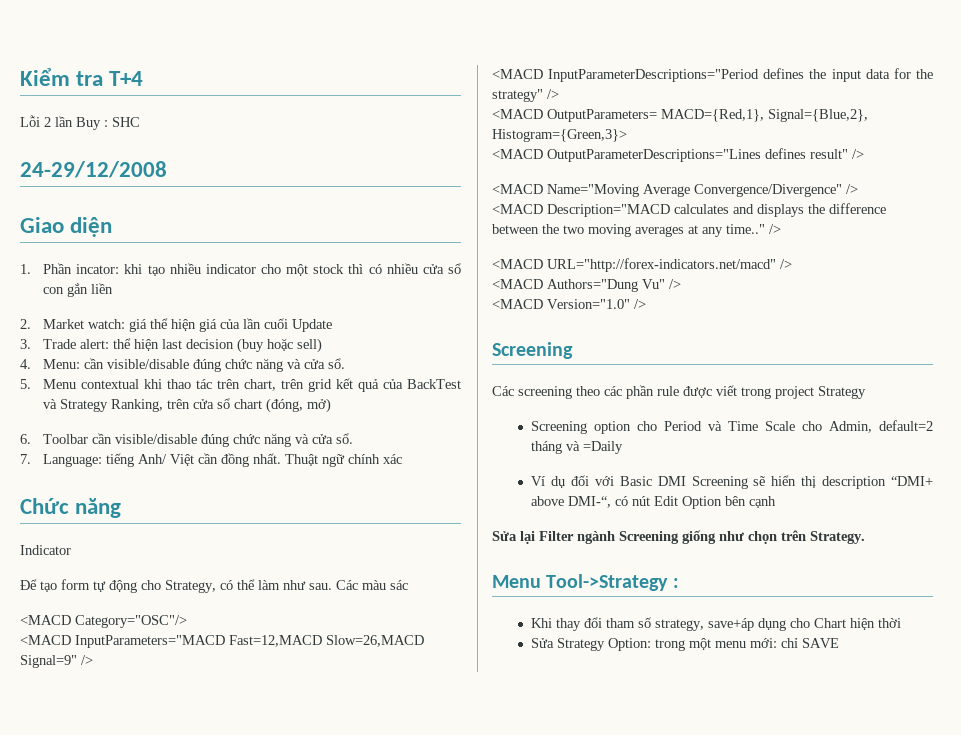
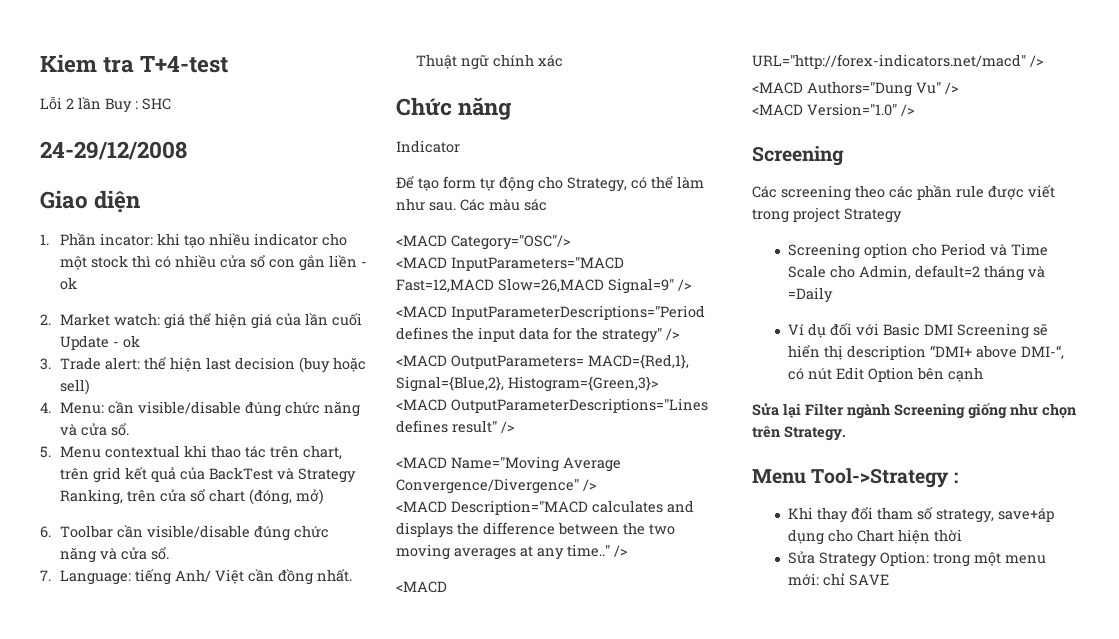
[20,68,144,86] Kiểm tra T+4 -> [40,54,229,73] Kiem tra T+4-test
(114, 288) none -> [360,262,367,267] [59,277,77,290] - ok
(333, 325) none -> [112,335,140,348] - ok

